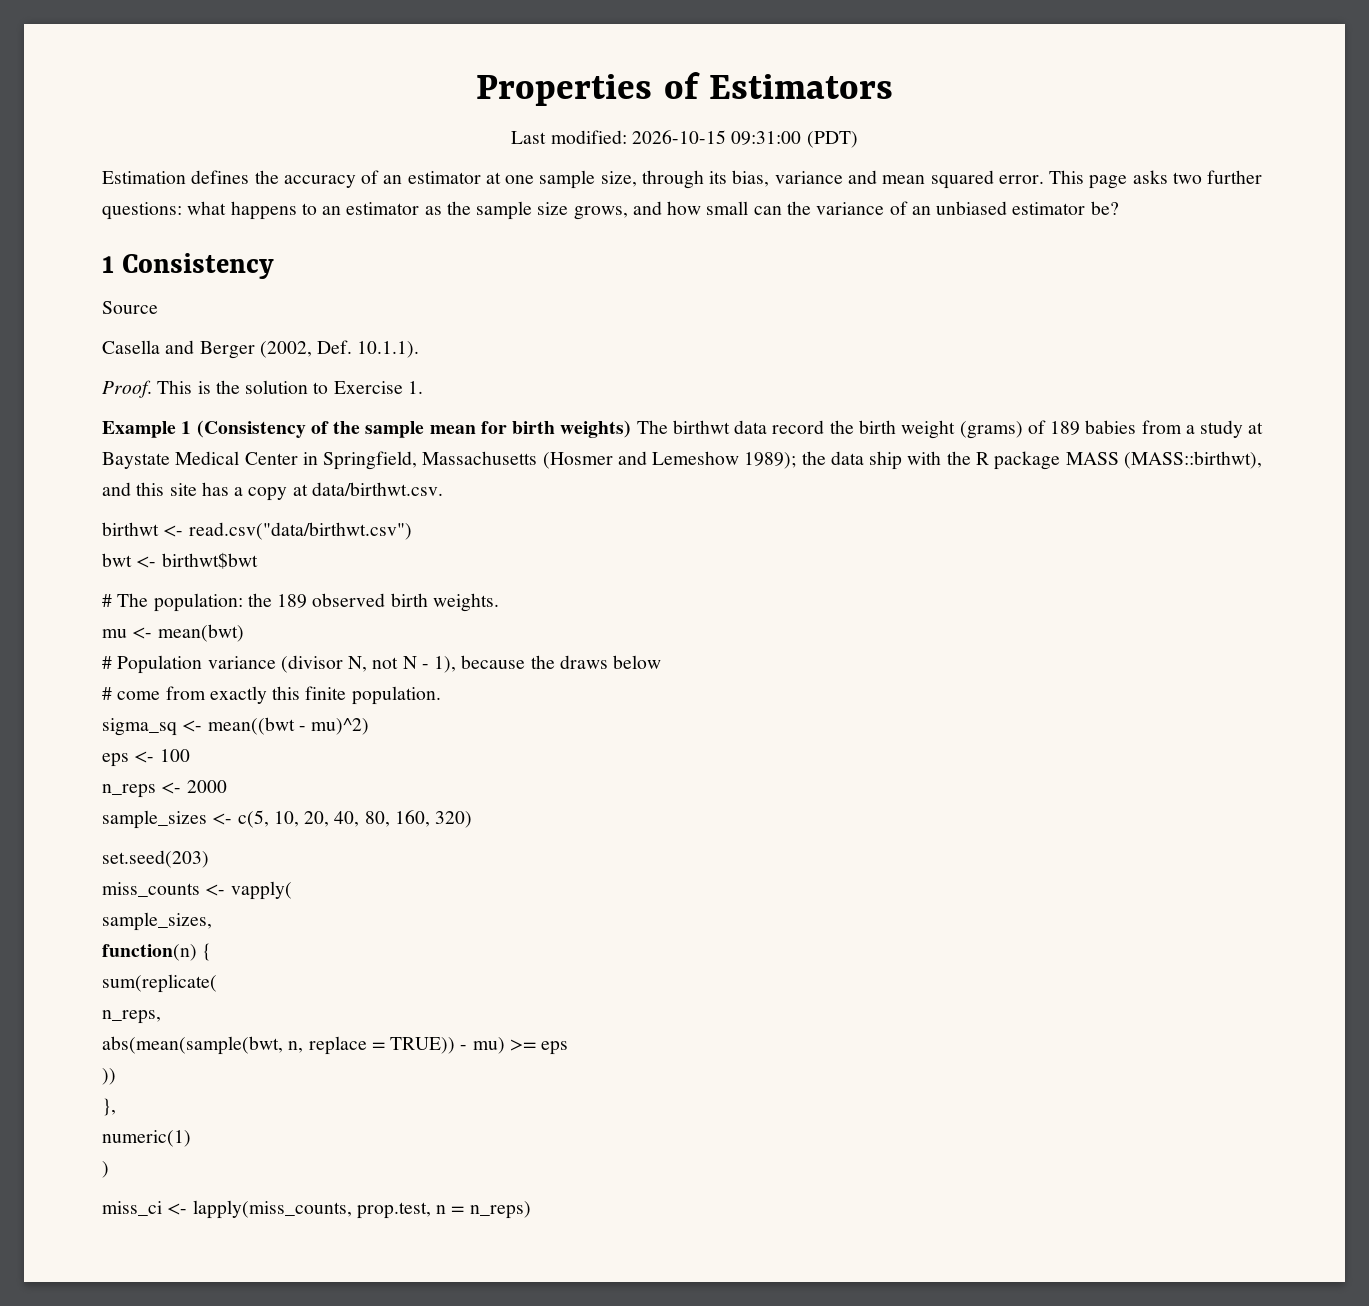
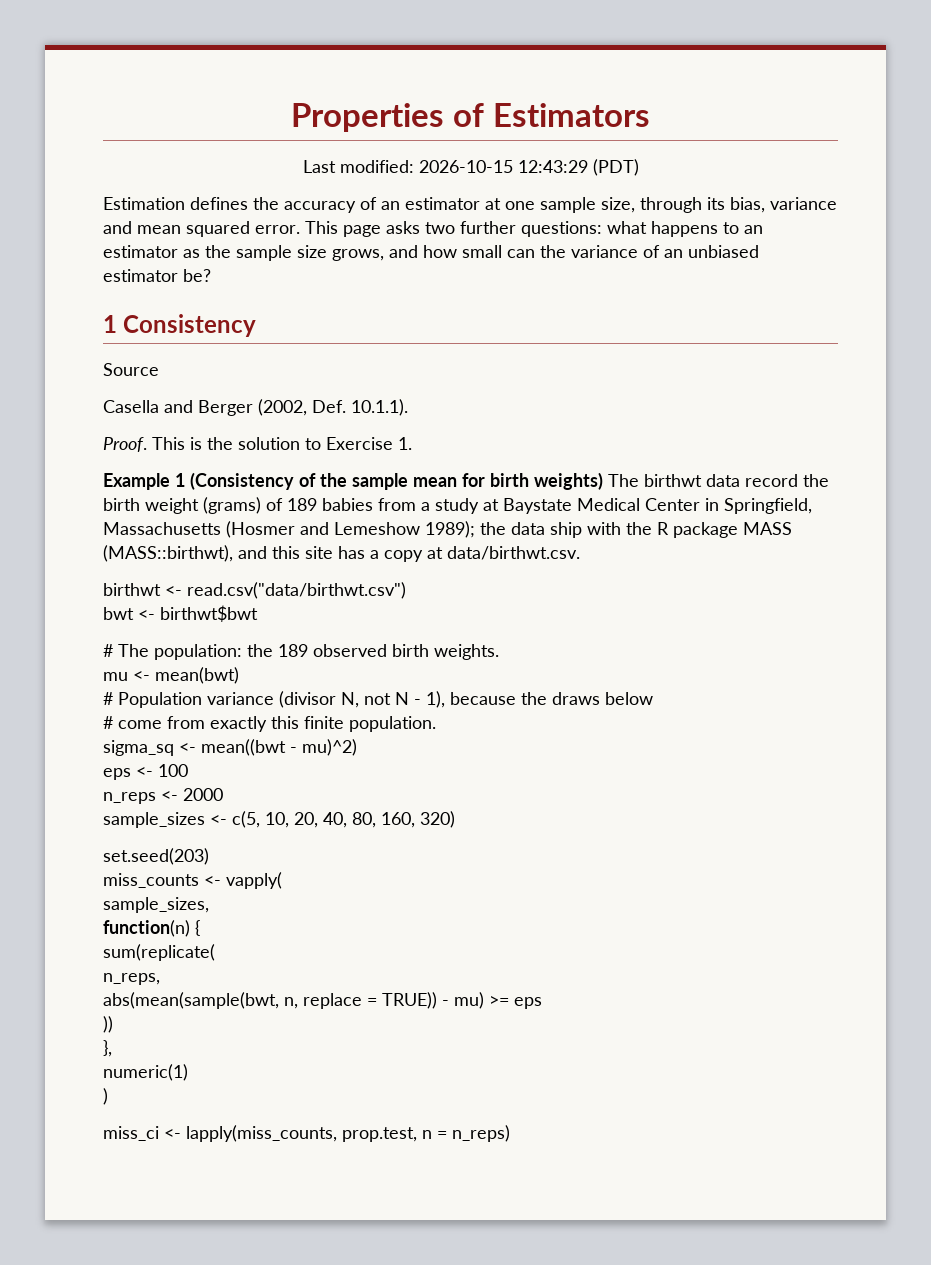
[731,131,802,145] 09:31:00 -> [517,160,588,173] 12:43:29

